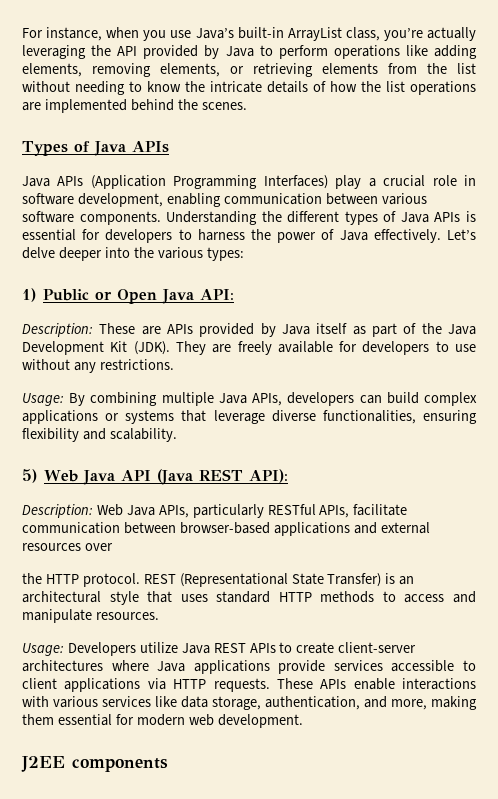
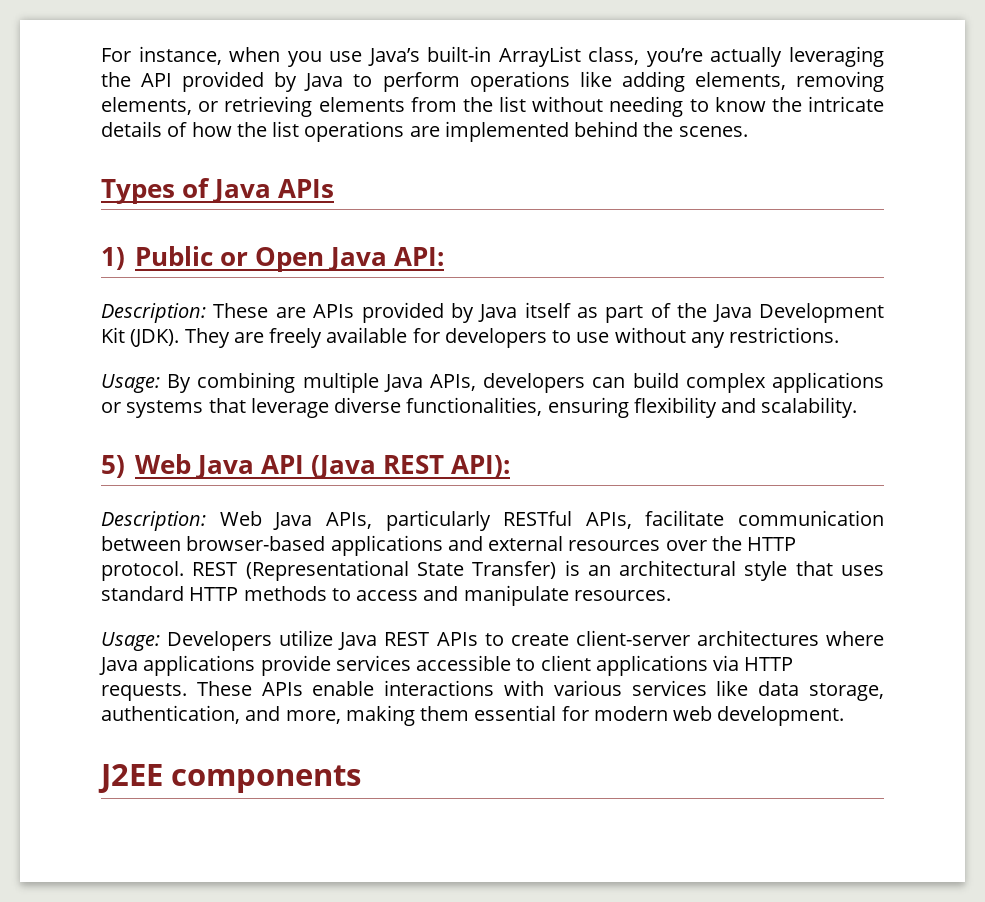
[22,175,477,189] [22,193,427,207] [22,211,476,225] [22,229,476,243] [22,247,244,261] // Java APIs (Application Programming Interfaces) play a crucial role in software development, enabling communication between various software components. Understanding the different types of Java APIs is essential for developers to harness the power of Java effectively. Let’s delve deeper into the various types: -> (335, 188) none
(113, 547) // -> (707, 545) none

